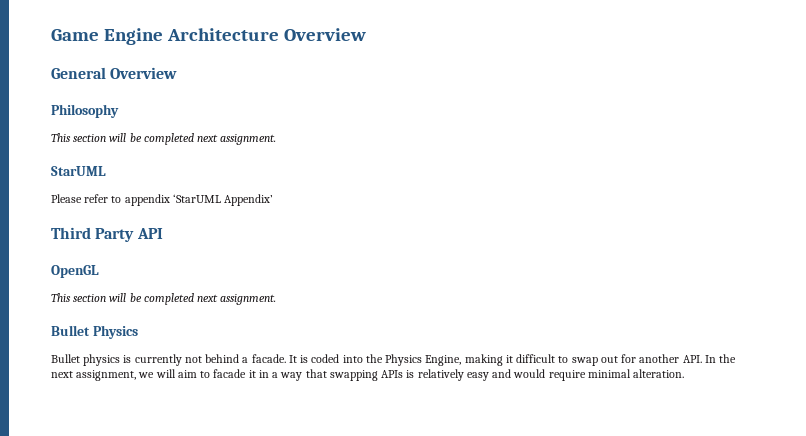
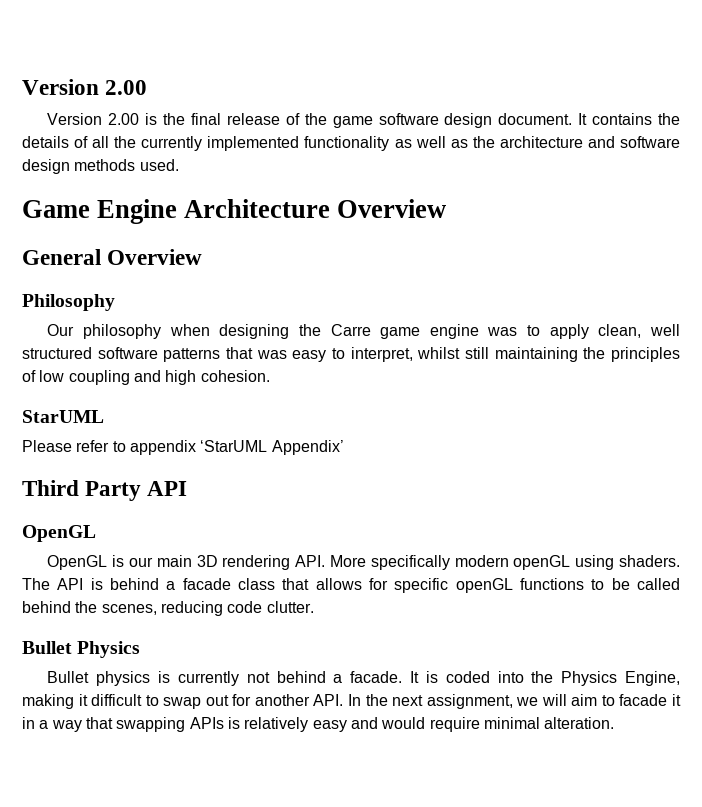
(51, 35) none -> [22,79,148,95] [47,113,681,128] [22,136,681,151] [22,159,179,174] Version 2.00 // Version 2.00 is the final release of the game software design document. It contains the details of all the currently implemented functionality as well as the architecture and software design methods used. //
[51,133,277,145] This section will be completed next assignment. -> [47,324,680,339] [22,347,681,362] [22,370,270,385] Our philosophy when designing the Carre game engine was to apply clean, well structured software patterns that was easy to interpret, whilst still maintaining the principles of low coupling and high cohesion.
[51,293,277,305] This section will be completed next assignment. -> [47,555,680,570] [22,578,681,593] [22,601,314,616] OpenGL is our main 3D rendering API. More specifically modern openGL using shaders. The API is behind a facade class that allows for specific openGL functions to be called behind the scenes, reducing code clutter.

